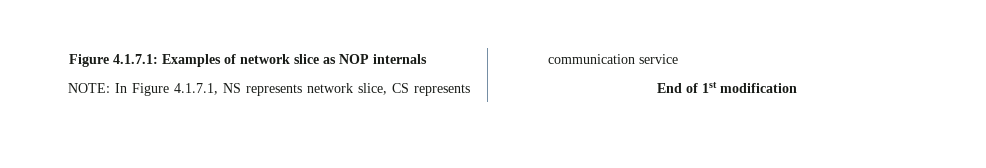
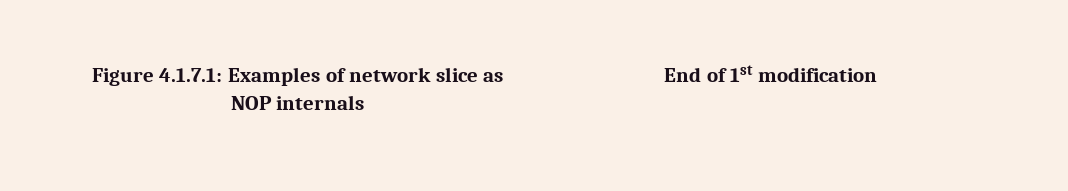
[68,83,470,96] [548,54,679,64] // NOTE: In Figure 4.1.7.1, NS represents network slice, CS represents communication service -> (365, 102) none

